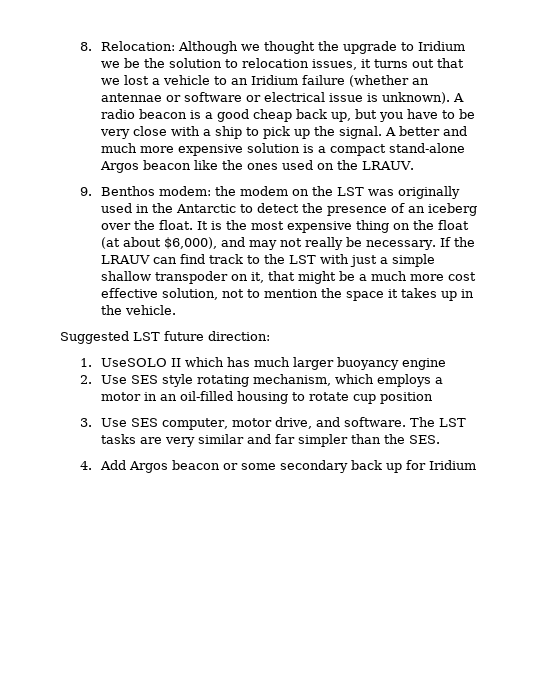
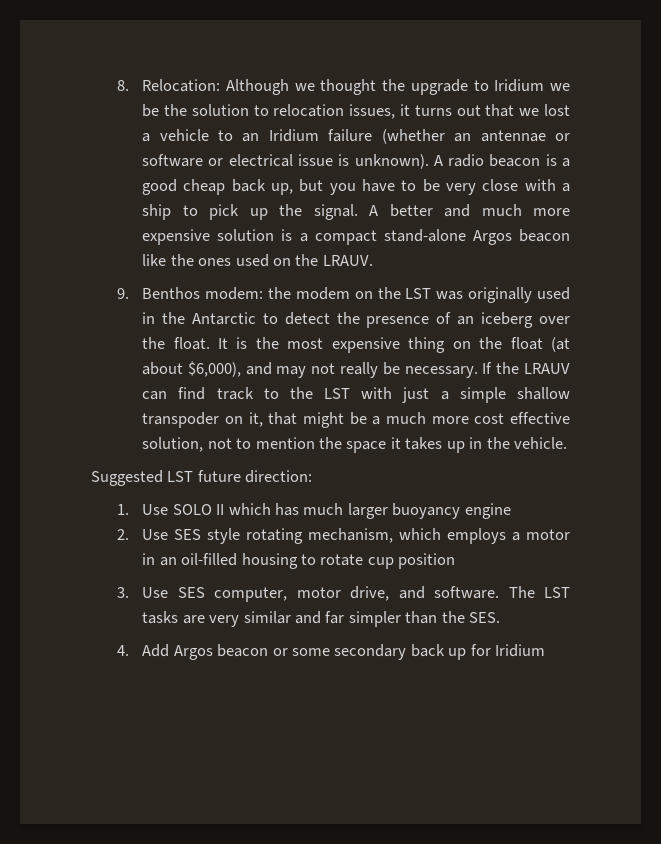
[100,358,167,367] UseSOLO -> [142,504,212,515] Use SOLO

